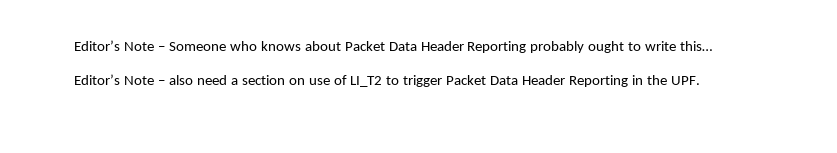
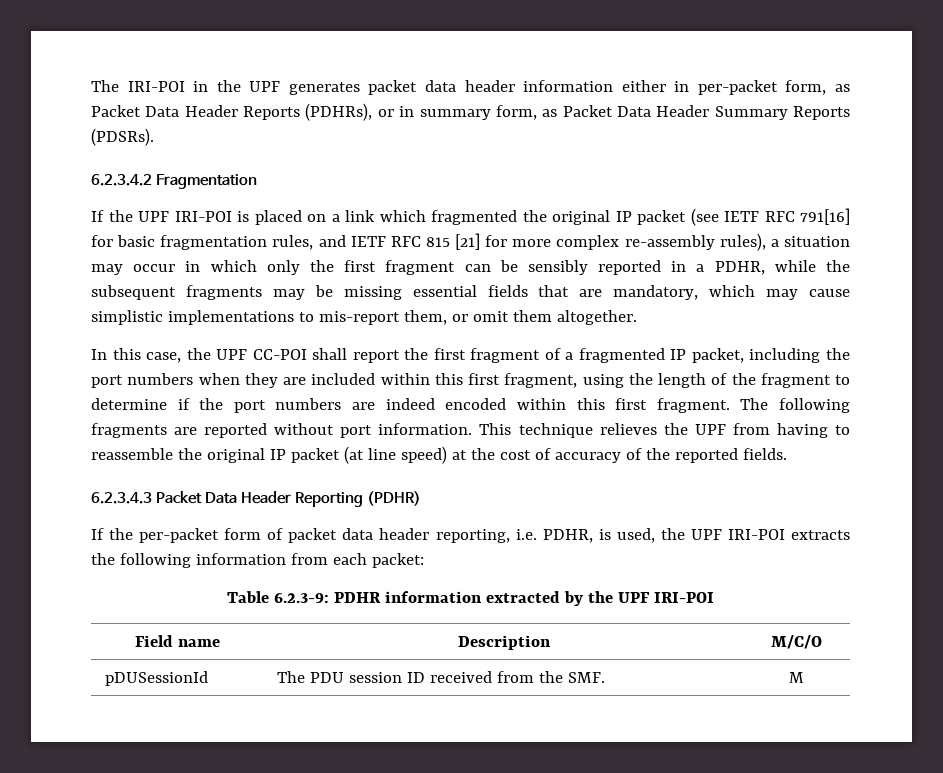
[74,40,713,53] [74,74,700,87] Editor’s Note – Someone who knows about Packet Data Header Reporting probably ought to write this… // Editor’s Note – also need a section on use of LI_T2 to trigger Packet Data Header Reporting in the UPF. -> [91,80,850,95] [91,103,851,121] [91,128,154,146] [91,174,257,189] [91,208,850,226] [91,233,850,251] [91,260,850,275] [91,285,850,300] [91,310,637,325] [91,348,851,363] [91,373,850,388] [91,398,850,413] [91,423,851,438] [91,446,787,464] [91,491,421,507] [91,528,850,543] [91,553,424,568] [227,591,714,606] [135,635,220,647] [457,635,551,650] [771,635,822,649] [105,671,209,686] [277,671,606,683] [789,672,804,683] The IRI-POI in the UPF generates packet data header information either in per-packet form, as Packet Data Header Reports (PDHRs), or in summary form, as Packet Data Header Summary Reports (PDSRs). // 6.2.3.4.2 Fragmentation // If the UPF IRI-POI is placed on a link which fragmented the original IP packet (see IETF RFC 791[16] for basic fragmentation rules, and IETF RFC 815 [21] for more complex re-assembly rules), a situation may occur in which only the first fragment can be sensibly reported in a PDHR, while the subsequent fragments may be missing essential fields that are mandatory, which may cause simplistic implementations to mis-report them, or omit them altogether. // In this case, the UPF CC-POI shall report the first fragment of a fragmented IP packet, including the port numbers when they are included within this first fragment, using the length of the fragment to determine if the port numbers are indeed encoded within this first fragment. The following fragments are reported without port information. This technique relieves the UPF from having to reassemble the original IP packet (at line speed) at the cost of accuracy of the reported fields. // 6.2.3.4.3 Packet Data Header Reporting (PDHR) // If the per-packet form of packet data header reporting, i.e. PDHR, is used, the UPF IRI-POI extracts the following information from each packet: // Table 6.2.3-9: PDHR information extracted by the UPF IRI-POI // Field name | Description | M/C/O // pDUSessionId | The PDU session ID received from the SMF. | M

